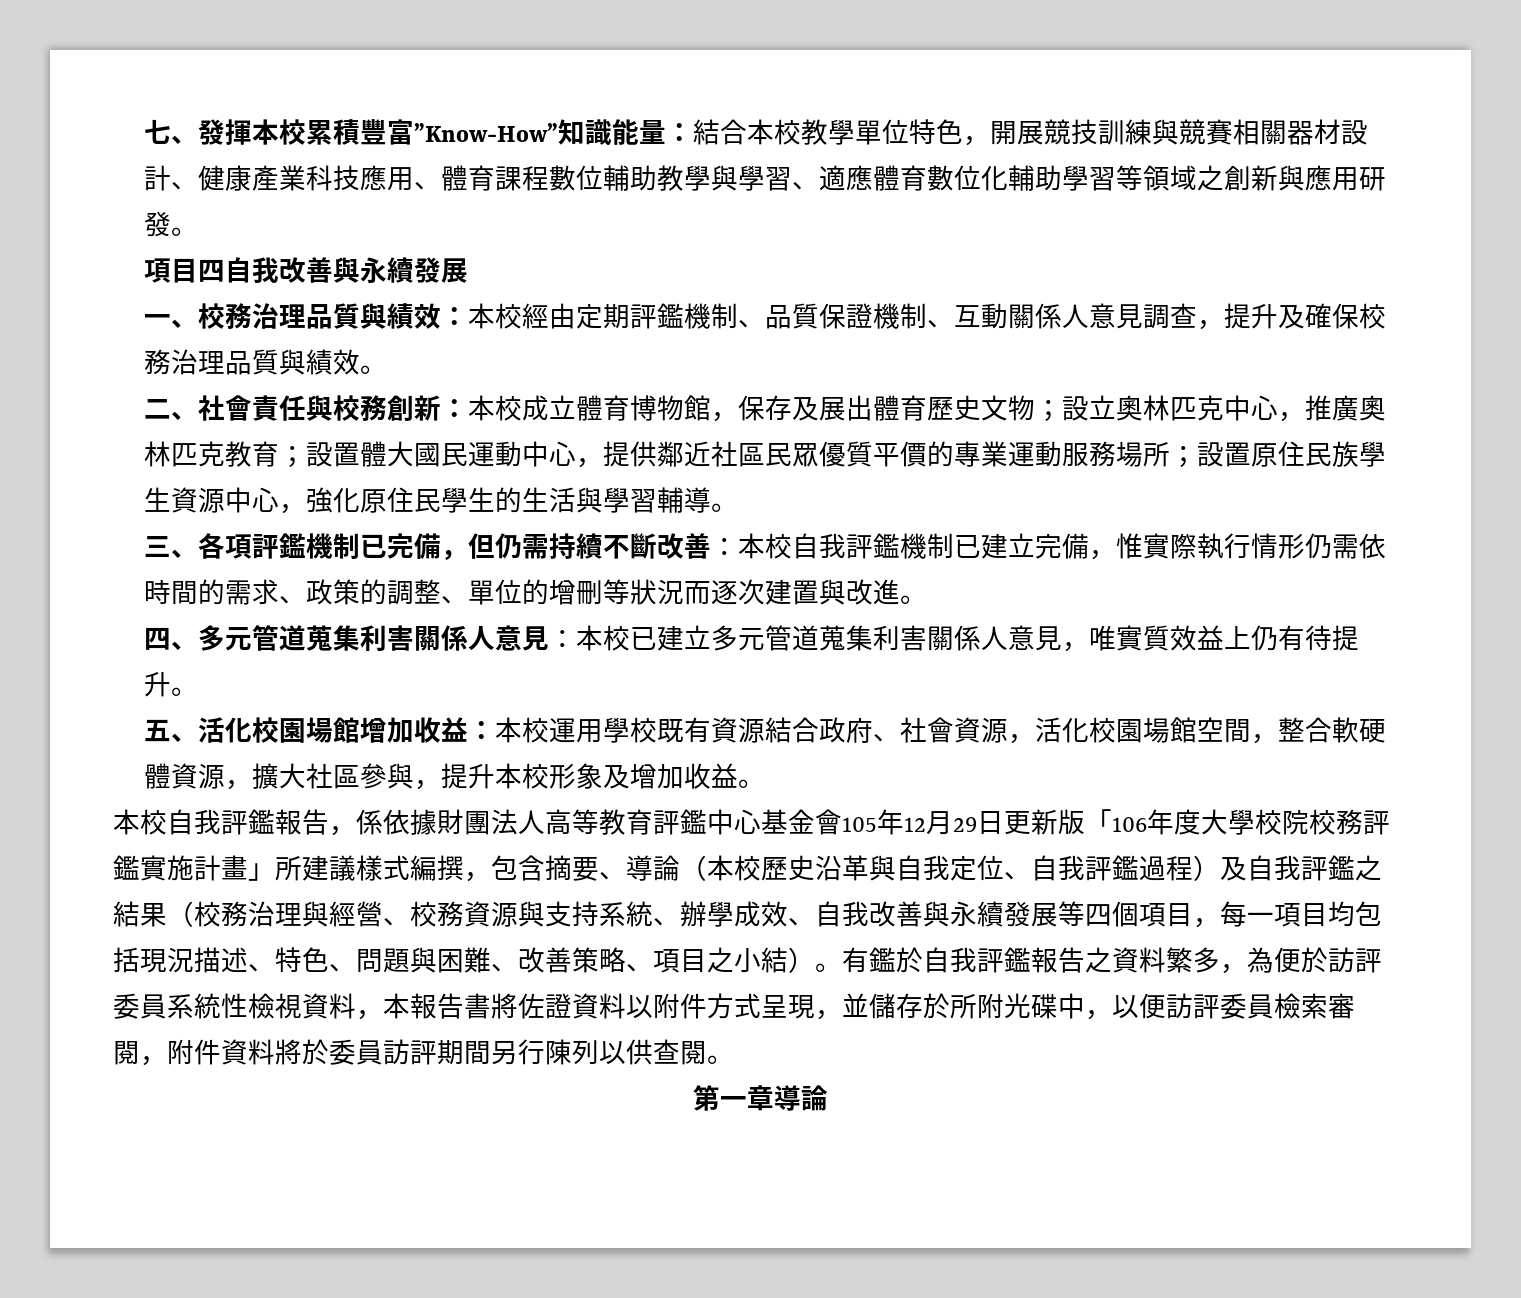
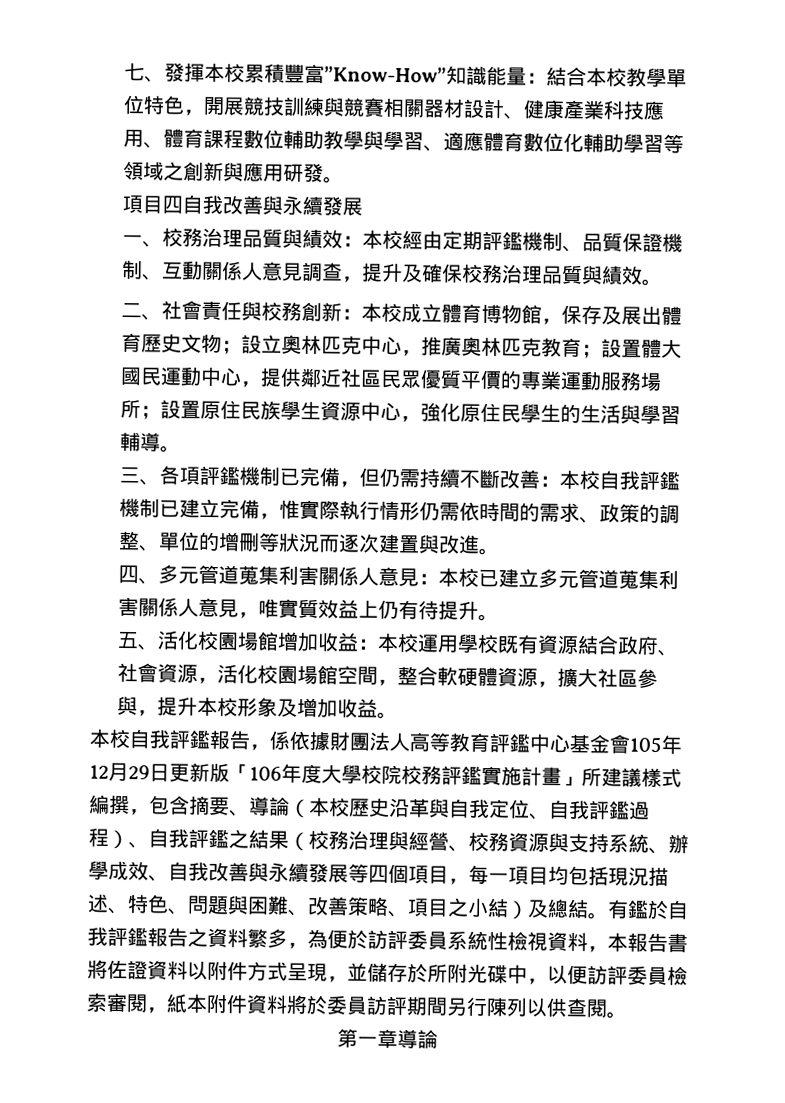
[1220,856,1247,881] 及 -> [128,842,149,849] 、
(815, 960) none -> [527,898,589,919] 及總結
(167, 1061) none -> [166,993,208,1013] 紙本

